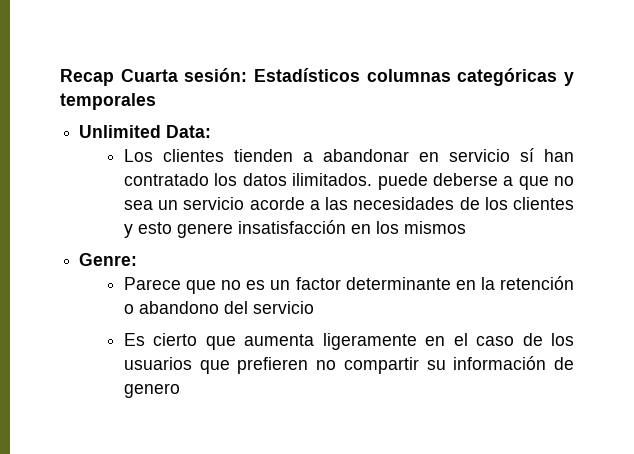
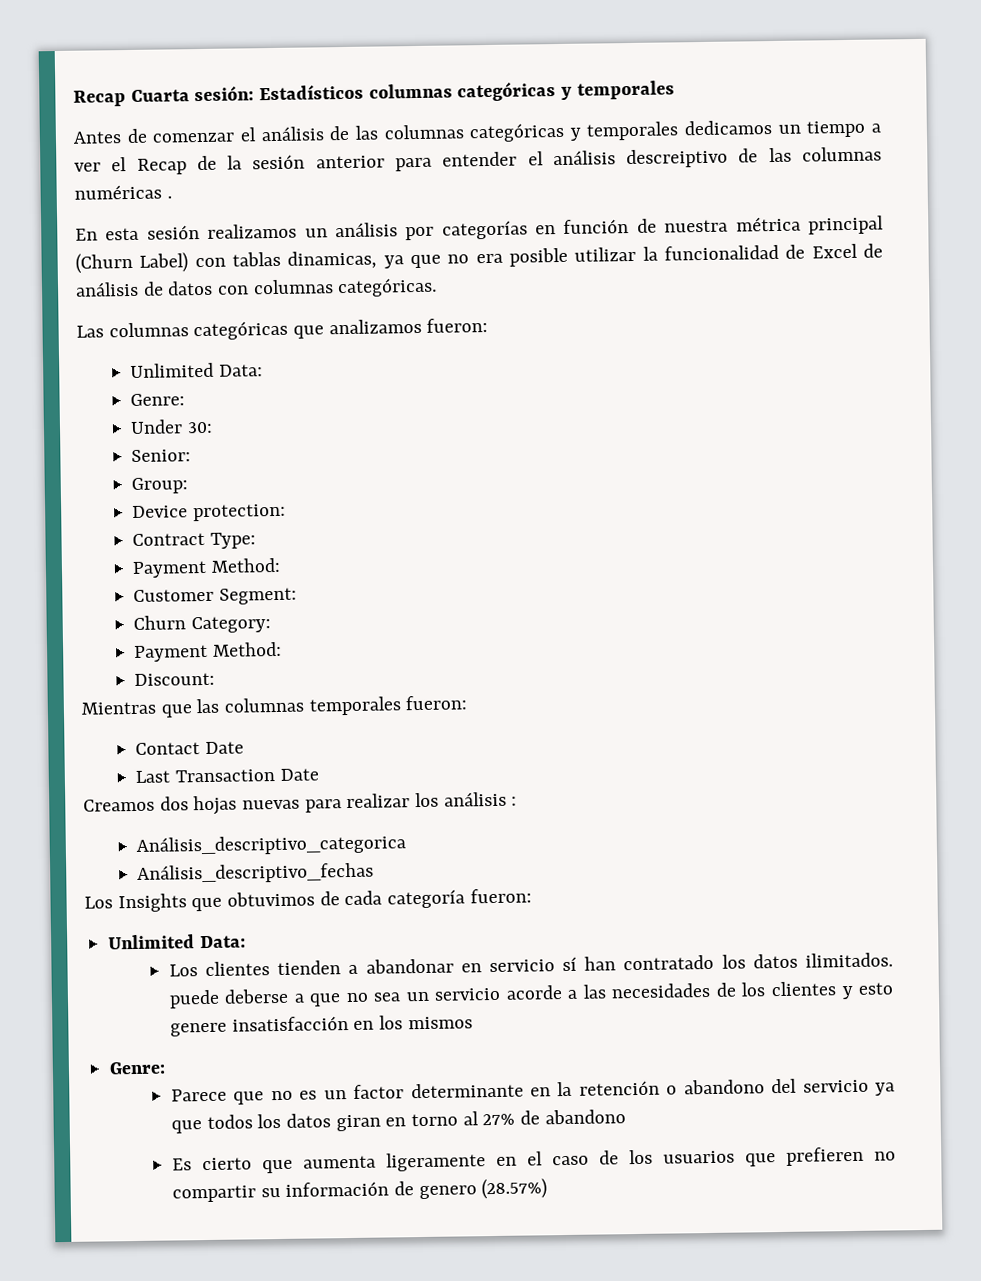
(156, 101) none -> [73,120,881,144] [74,146,883,175] [74,184,172,200] [75,215,884,241] [75,243,884,274] [75,277,438,298] [76,317,489,341] [130,362,264,379] [130,393,186,407] [130,419,214,434] [131,449,192,462] [131,477,189,494] [132,503,287,522] [132,532,257,549] [132,557,282,578] [133,587,298,605] [133,615,272,634] [134,641,283,662] [134,672,216,686] [81,695,468,718] [135,741,245,755] [135,768,319,783] [83,791,518,816] [136,834,407,856] [137,862,375,884] [84,888,532,913] // Antes de comenzar el análisis de las columnas categóricas y temporales dedicamos un tiempo a ver el Recap de la sesión anterior para entender el análisis descreiptivo de las columnas numéricas . // En esta sesión realizamos un análisis por categorías en función de nuestra métrica principal (Churn Label) con tablas dinamicas, ya que no era posible utilizar la funcionalidad de Excel de análisis de datos con columnas categóricas. // Las columnas categóricas que analizamos fueron: // Unlimited Data: // Genre: // Under 30: // Senior: // Group: // Device protection: // Contract Type: // Payment Method: // Customer Segment: // Churn Category: // Payment Method: // Discount: // Mientras que las columnas temporales fueron: // Contact Date // Last Transaction Date // Creamos dos hojas nuevas para realizar los análisis : // Análisis_descriptivo_categorica // Análisis_descriptivo_fechas // Los Insights que obtuvimos de cada categoría fueron:
(315, 307) none -> [875,1082,896,1096] [170,1109,626,1134] ya que todos los datos giran en torno al 27% de abandono
(181, 390) none -> [481,1178,548,1200] (28.57%)

